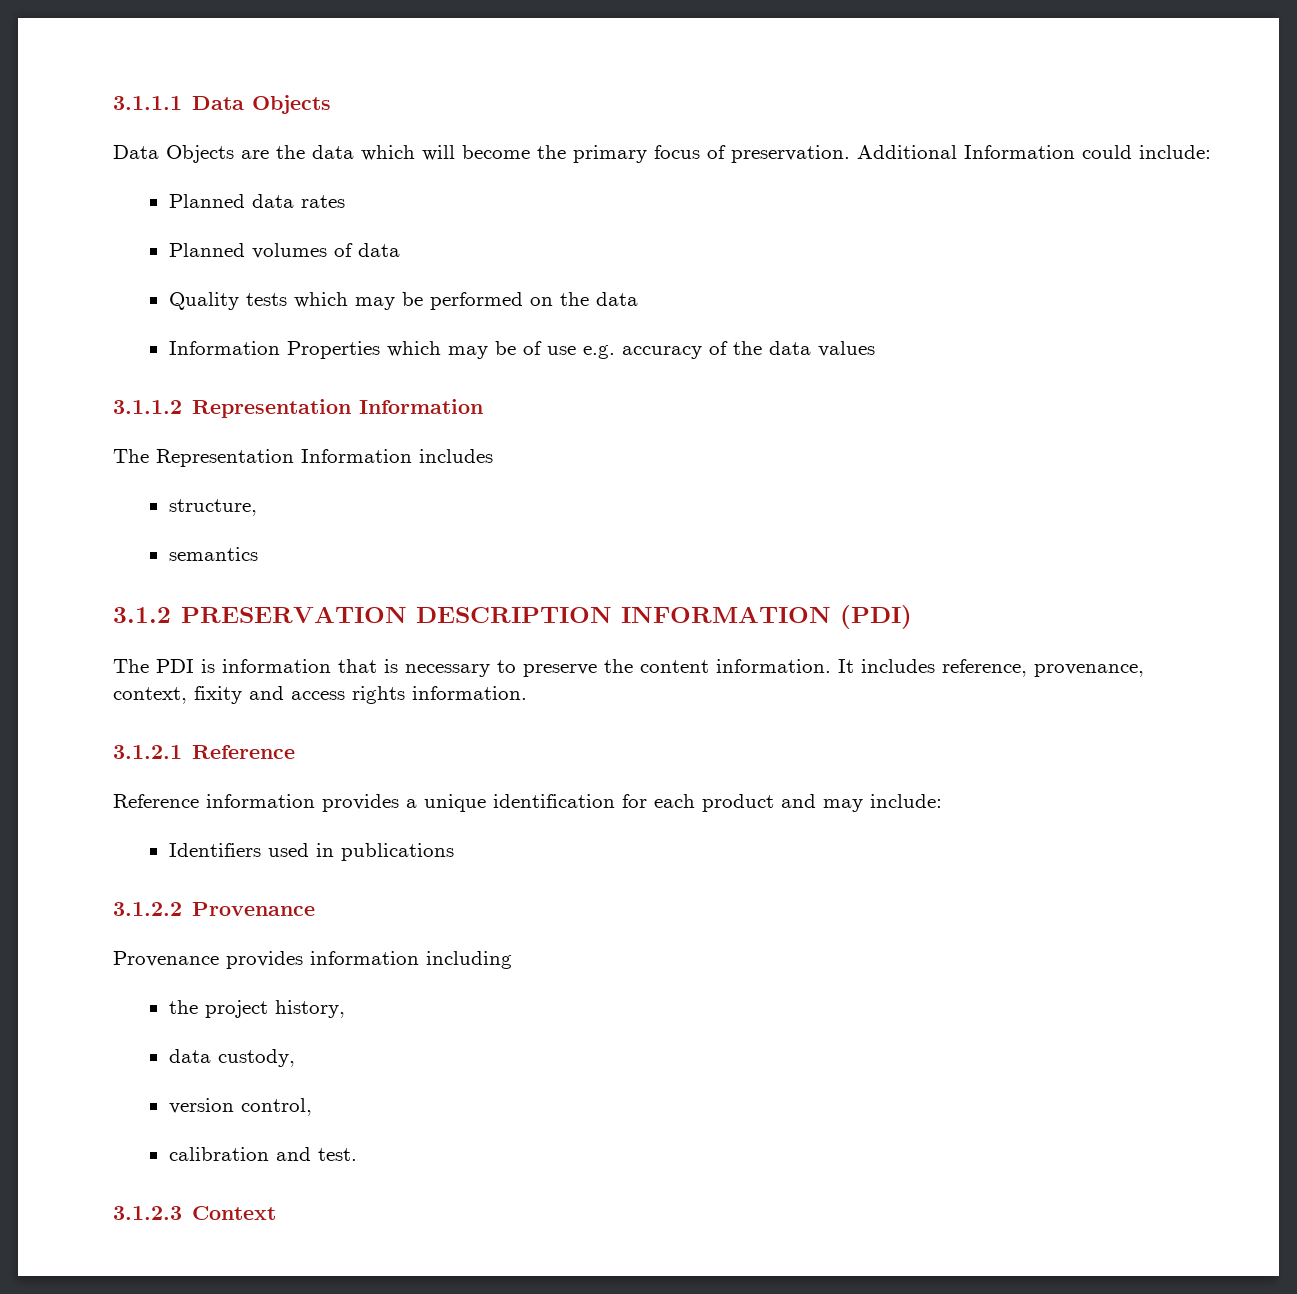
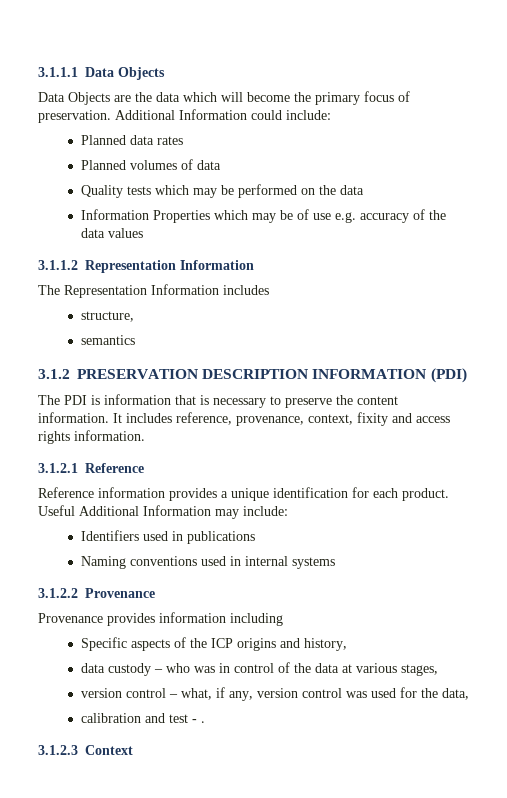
[702,794,816,812] product and -> [402,488,449,501] [38,505,211,516] product. Useful Additional Information
(454, 852) none -> [80,556,335,569] // Naming conventions used in internal systems
[168,1000,345,1018] [168,1049,295,1067] [168,1098,312,1116] the project history, // data custody, // version control, -> [80,637,347,651] [80,662,438,676] [80,687,469,701] Specific aspects of the ICP origins and history, // data custody – who was in control of the data at various stages, // version control – what, if any, version control was used for the data,
[317,1148,357,1161] test. -> [168,714,205,723] test - .

